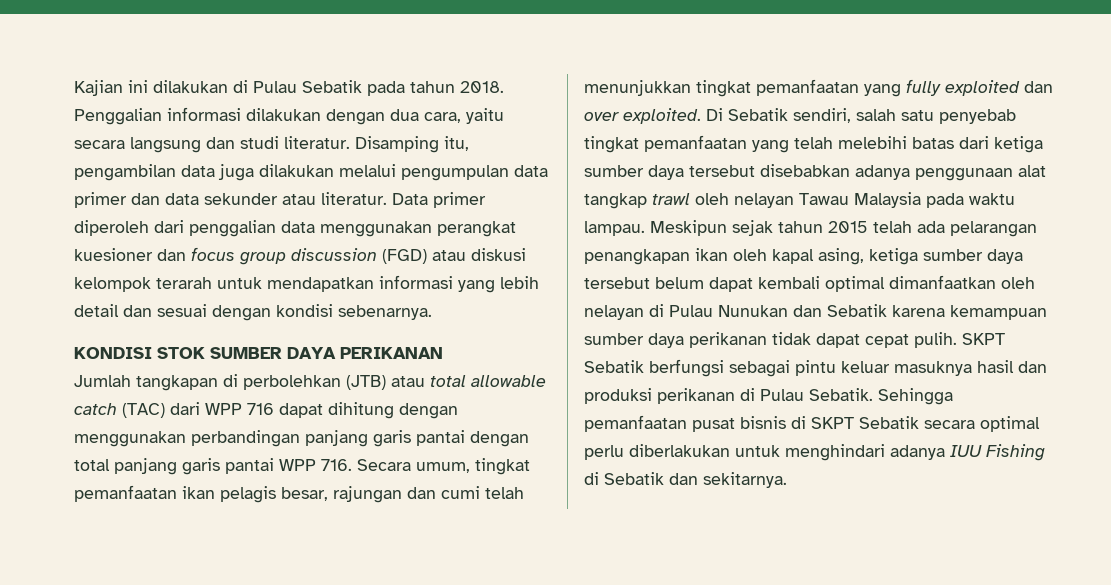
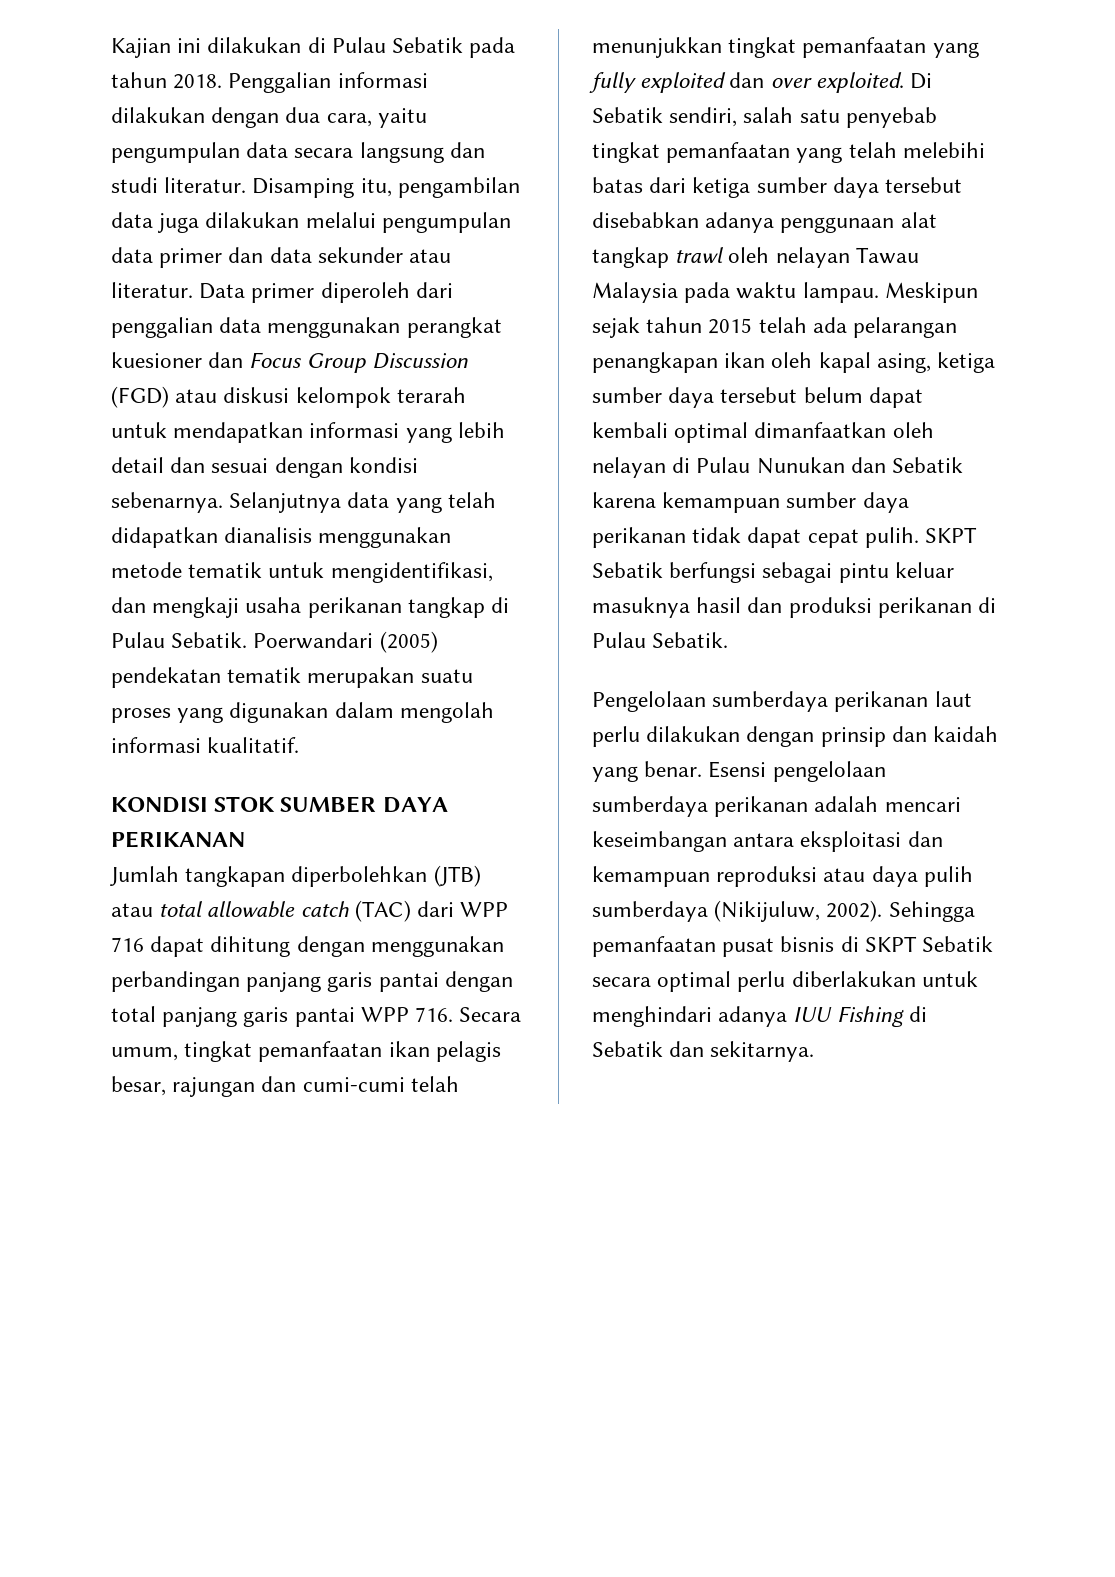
(504, 116) none -> [111,142,289,163] pengumpulan data
[191,247,377,265] focus group discussion -> [249,352,468,373] Focus Group Discussion
(432, 312) none -> [229,492,496,513] [111,527,452,548] [111,562,493,583] [111,597,510,618] [111,631,438,653] [111,667,473,688] [111,702,494,723] [111,737,300,753] Selanjutnya data yang telah didapatkan dianalisis menggunakan metode tematik untuk mengidentifikasi, dan mengkaji usaha perikanan tangkap di Pulau Sebatik. Poerwandari (2005) pendekatan tematik merupakan suatu proses yang digunakan dalam mengolah informasi kualitatif.
[223,374,341,390] di perbolehkan -> [291,866,428,887] diperbolehkan
[441,486,480,499] cumi -> [302,1077,405,1092] cumi-cumi
(873, 394) none -> [592,691,972,712] [592,726,999,747] [592,761,886,782] [592,796,961,817] [592,831,943,852] [592,866,973,887] [592,900,883,922] // Pengelolaan sumberdaya perikanan laut perlu dilakukan dengan prinsip dan kaidah yang benar. Esensi pengelolaan sumberdaya perikanan adalah mencari keseimbangan antara eksploitasi dan kemampuan reproduksi atau daya pulih sumberdaya (Nikijuluw, 2002).

